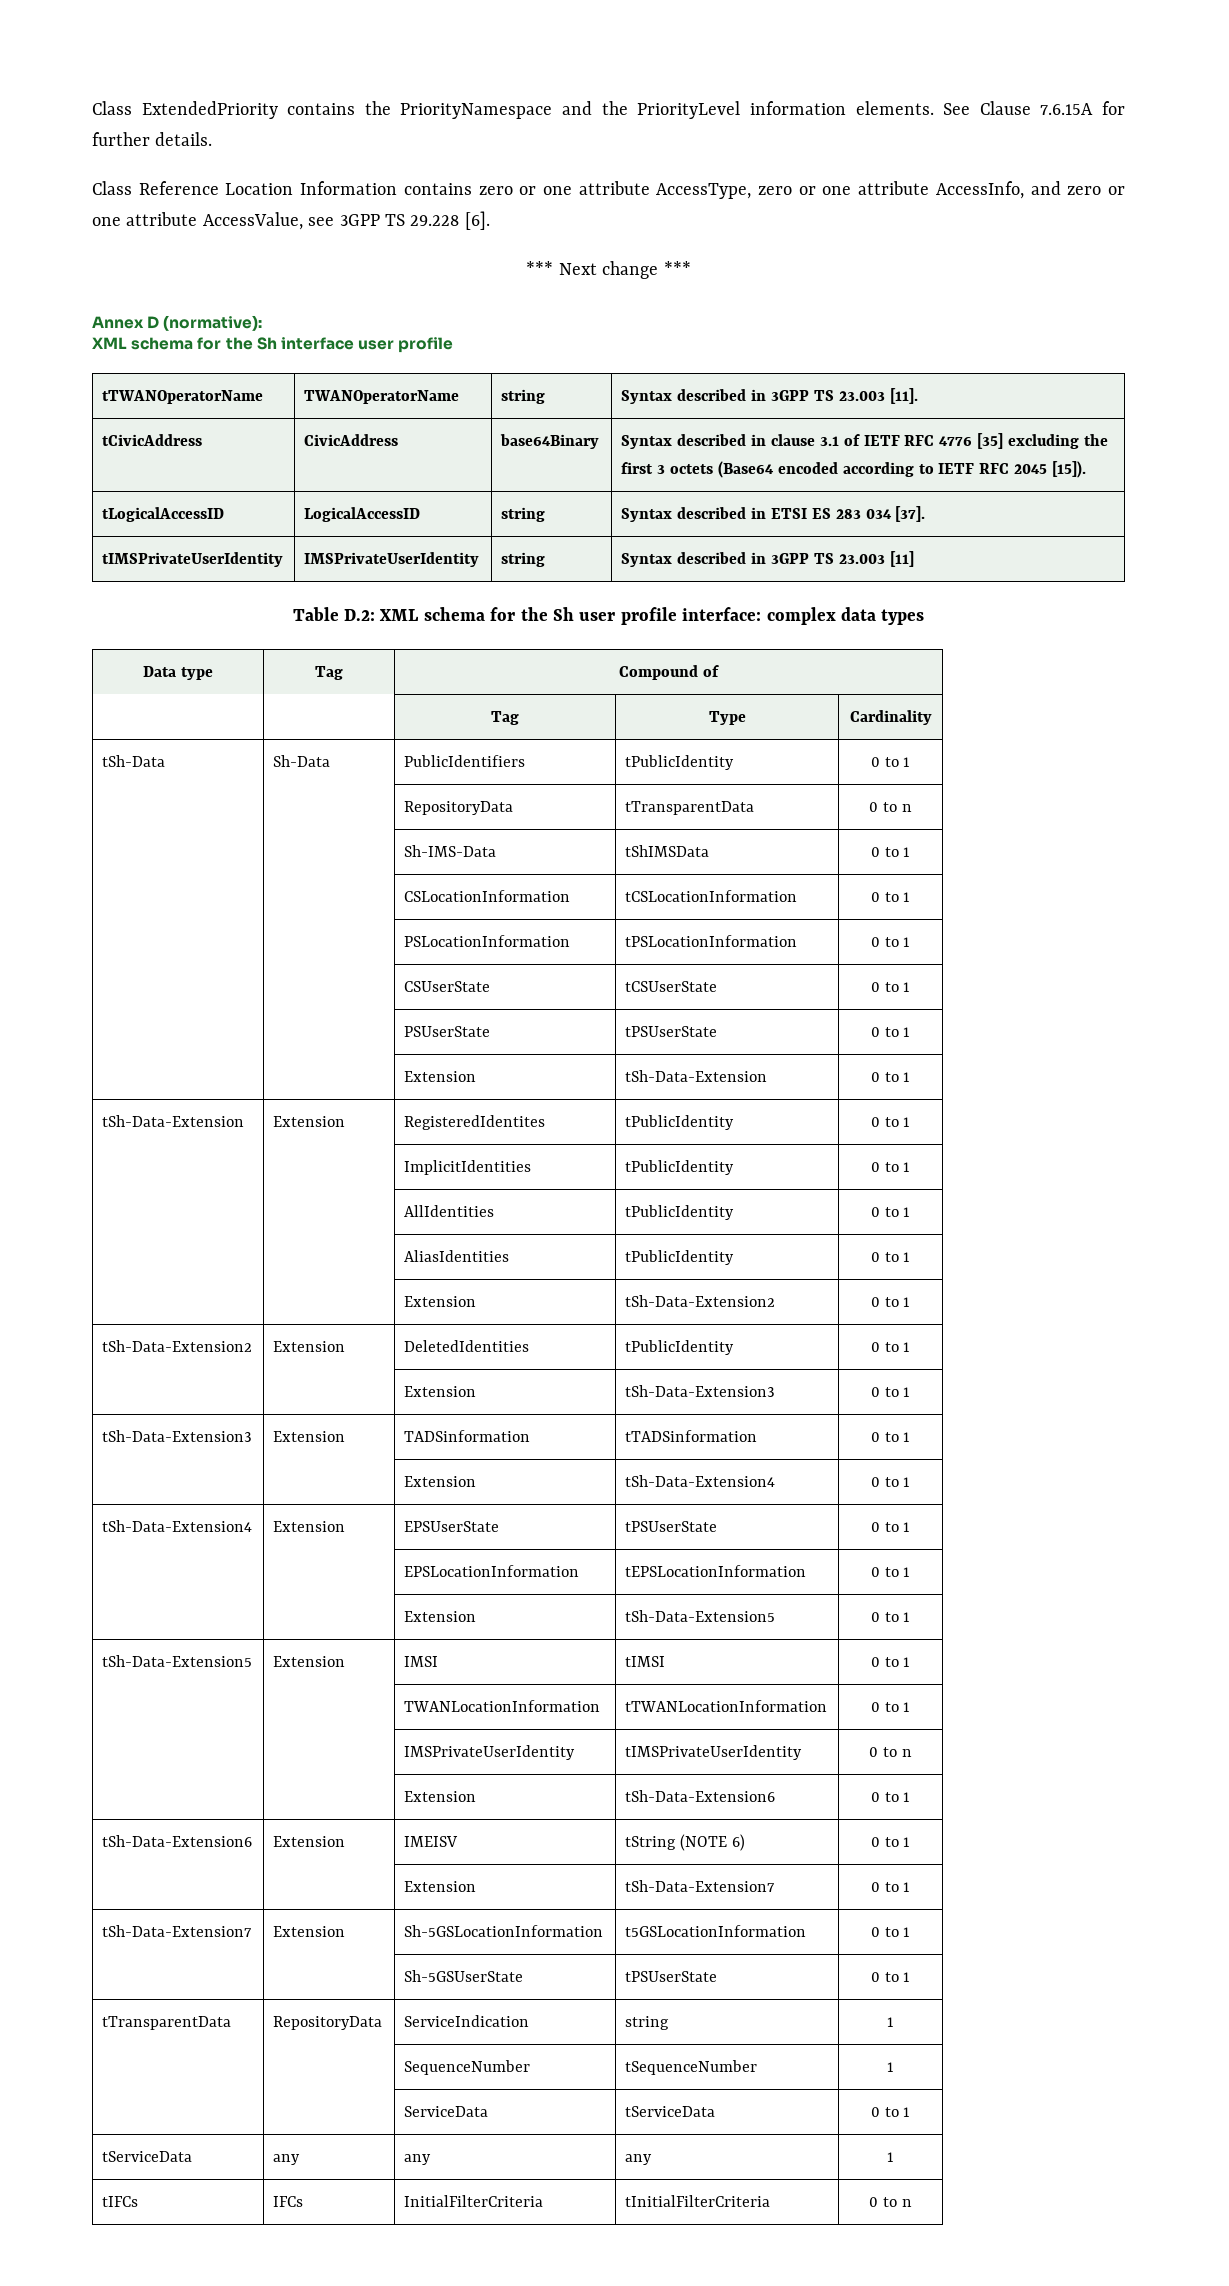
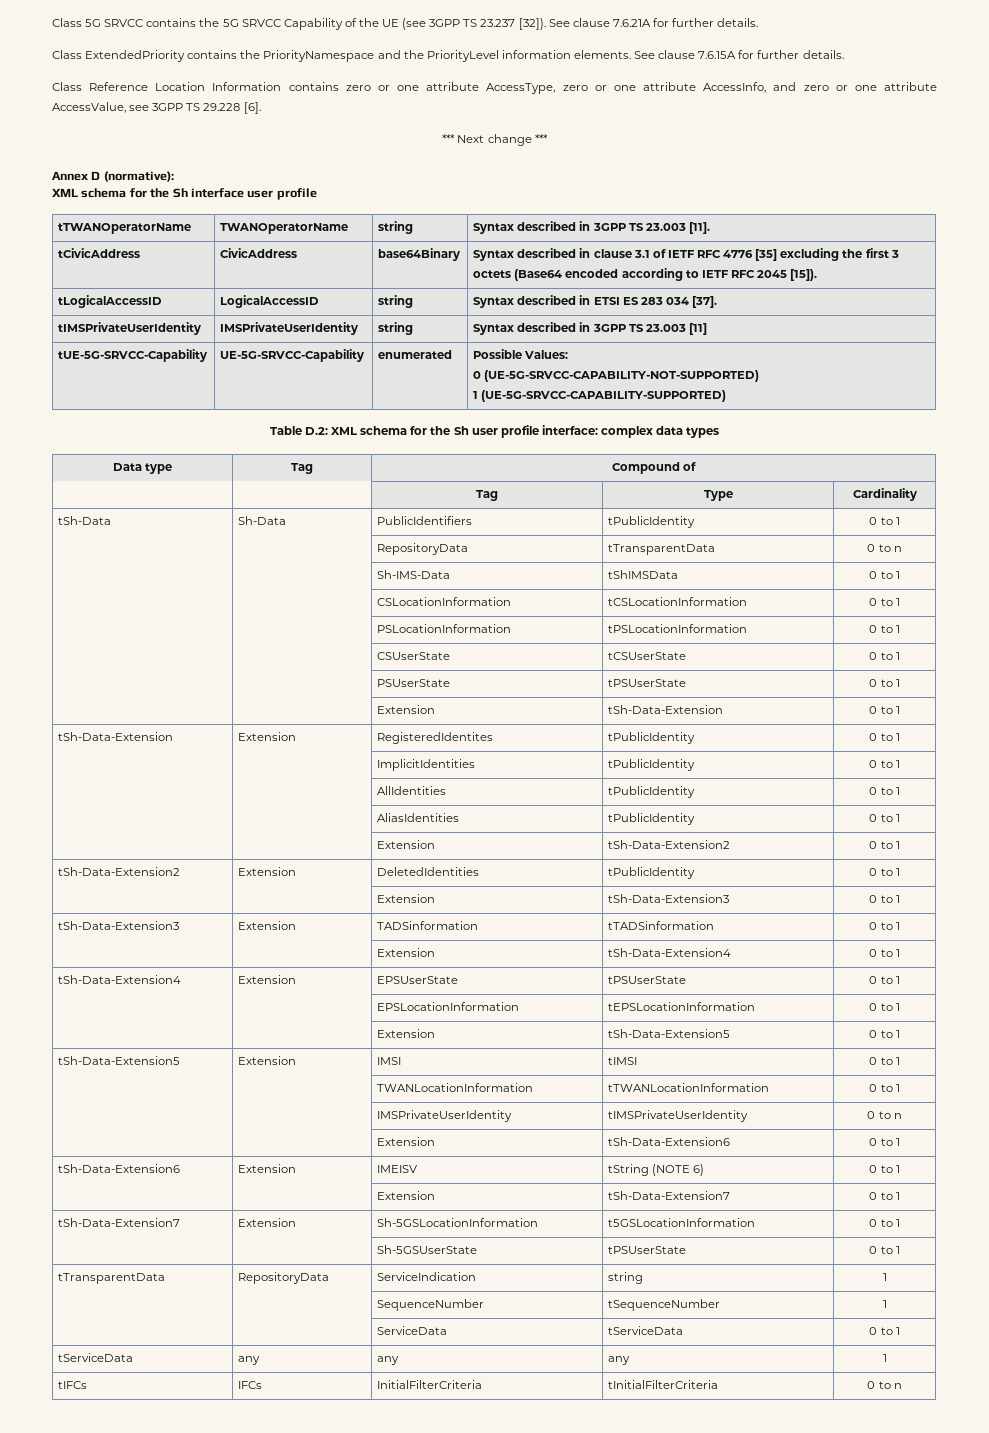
[92,101,132,115] Class -> [52,18,759,30] [52,50,82,59] Class 5G SRVCC contains the 5G SRVCC Capability of the UE (see 3GPP TS 23.237 [32]). See clause 7.6.21A for further details. // Class
[979,101,1031,115] Clause -> [658,50,696,59] clause
(914, 559) none -> [58,349,208,362] [220,349,365,362] [378,350,453,359] [473,349,569,359] [473,370,760,382] [473,390,727,402] // tUE-5G-SRVCC-Capability | UE-5G-SRVCC-Capability | enumerated | Possible Values: // 0 (UE-5G-SRVCC-CAPABILITY-NOT-SUPPORTED) // 1 (UE-5G-SRVCC-CAPABILITY-SUPPORTED)

